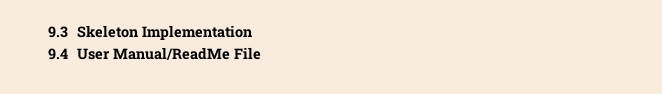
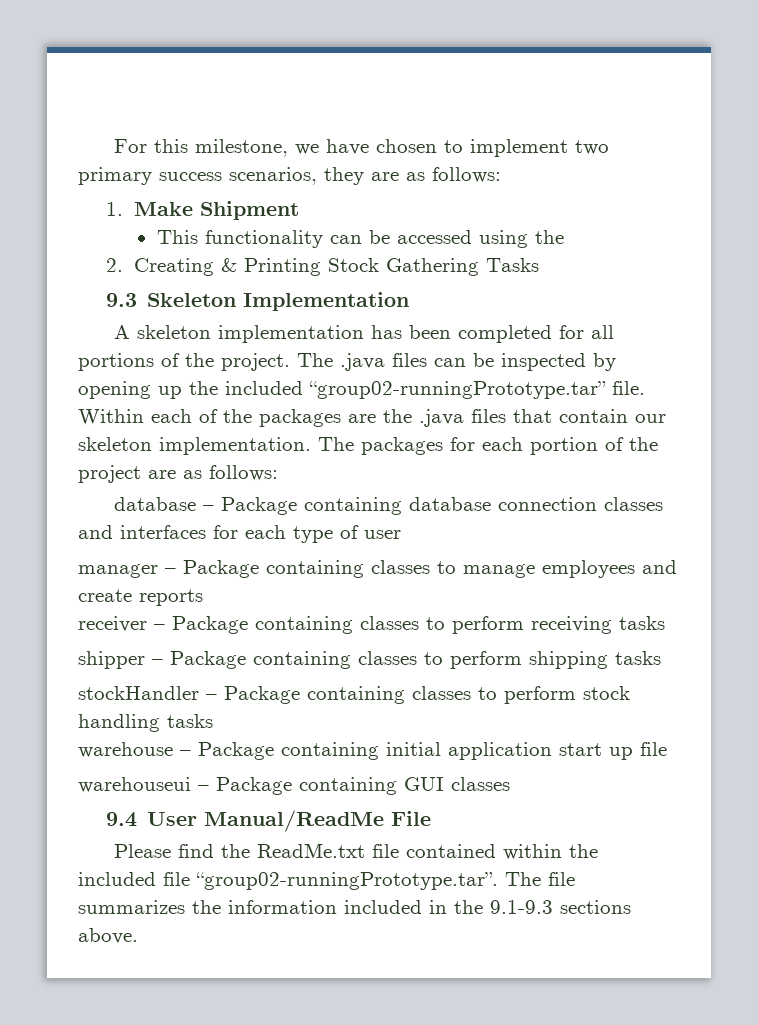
[48,25,252,40] [48,47,261,60] 9.3 Skeleton Implementation // 9.4 User Manual/ReadMe File -> [114,139,610,157] [78,167,501,185] [106,201,300,220] [156,230,564,248] [106,258,540,276] [106,292,410,311] [114,325,615,343] [78,353,616,371] [78,381,645,399] [78,409,666,427] [78,437,658,455] [78,465,278,483] [114,497,664,515] [78,525,401,543] [78,560,677,578] [78,589,203,606] [78,616,665,634] [78,651,661,669] [78,686,630,704] [78,714,213,732] [78,742,667,760] [78,777,510,795] [106,810,432,832] [114,843,599,860] [78,872,575,890] [78,900,631,914] [78,928,138,944] For this milestone, we have chosen to implement two primary success scenarios, they are as follows: // 1. Make Shipment // This functionality can be accessed using the // 2. Creating & Printing Stock Gathering Tasks // 9.3 Skeleton Implementation // A skeleton implementation has been completed for all portions of the project. The .java files can be inspected by opening up the included “group02-runningPrototype.tar” file. Within each of the packages are the .java files that contain our skeleton implementation. The packages for each portion of the project are as follows: // database – Package containing database connection classes and interfaces for each type of user // manager – Package containing classes to manage employees and create reports // receiver – Package containing classes to perform receiving tasks // shipper – Package containing classes to perform shipping tasks // stockHandler – Package containing classes to perform stock handling tasks // warehouse – Package containing initial application start up file // warehouseui – Package containing GUI classes // 9.4 User Manual/ReadMe File // Please find the ReadMe.txt file contained within the included file “group02-runningPrototype.tar”. The file summarizes the information included in the 9.1-9.3 sections above.

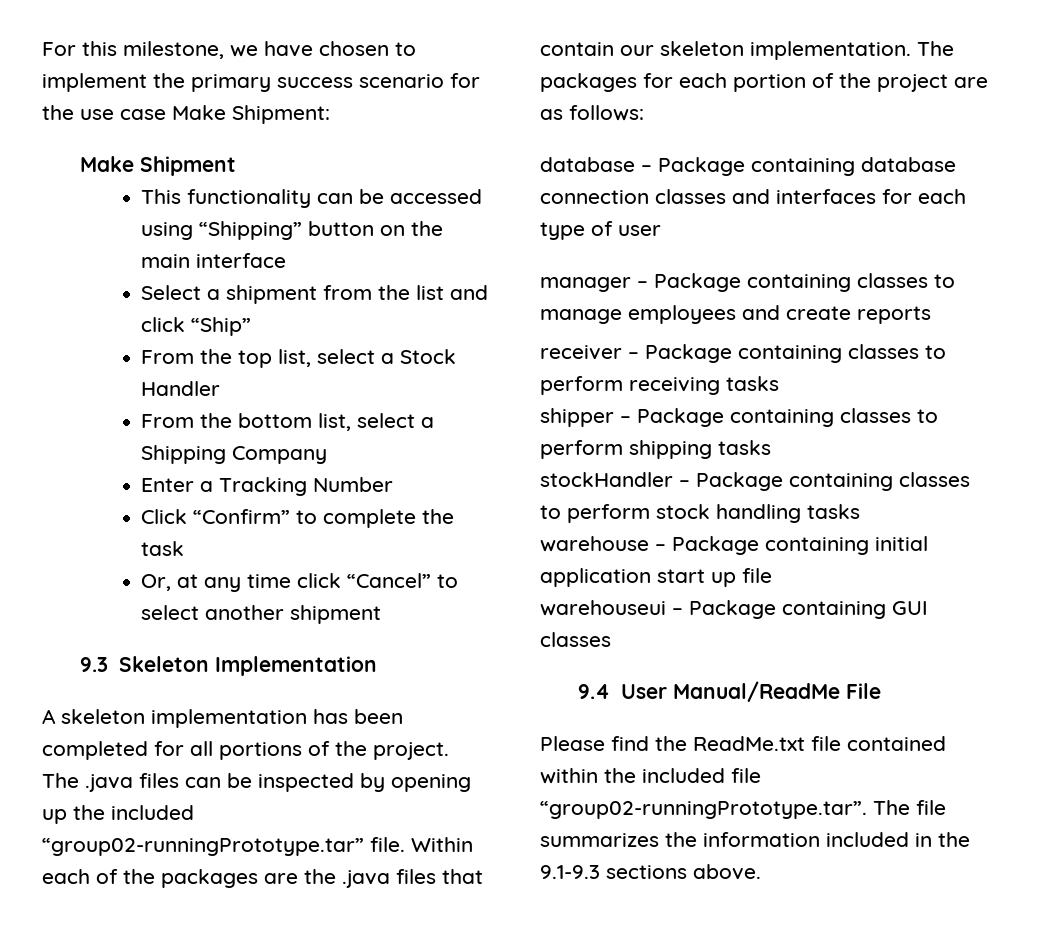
[575,140,610,155] two -> [153,73,185,88] the
[229,167,501,185] [106,202,124,216] scenarios, they are as follows: // 1. -> [359,73,480,88] [42,105,330,124] scenario for the use case Make Shipment: //
[534,230,564,244] [106,258,540,276] the // 2. Creating & Printing Stock Gathering Tasks -> [199,221,444,240] [141,253,287,268] [141,285,489,304] [141,317,252,336] [141,349,457,368] [141,381,221,396] [141,413,435,431] [141,445,328,464] [141,477,394,496] [141,509,455,528] [141,541,185,556] [141,573,459,592] [141,605,382,624] “Shipping” button on the main interface // Select a shipment from the list and click “Ship” // From the top list, select a Stock Handler // From the bottom list, select a Shipping Company // Enter a Tracking Number // Click “Confirm” to complete the task // Or, at any time click “Cancel” to select another shipment

